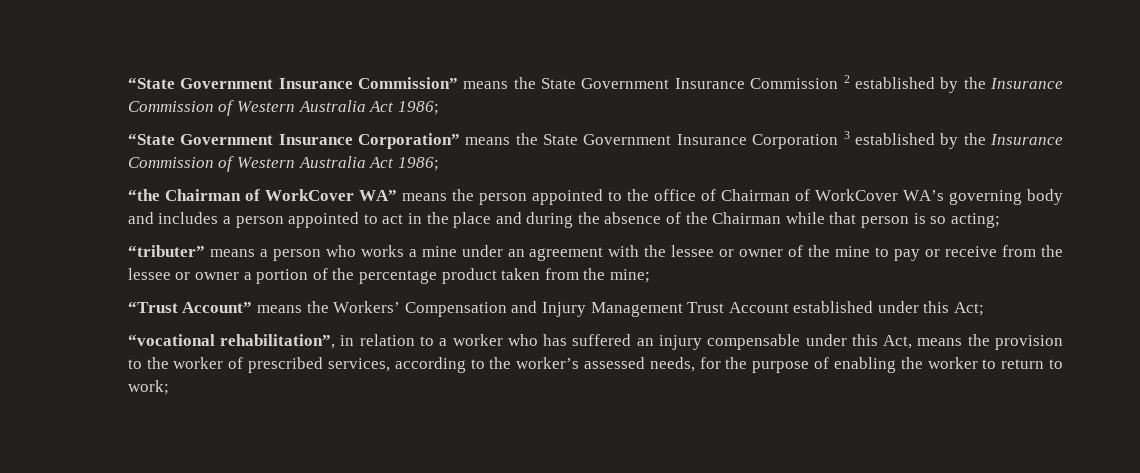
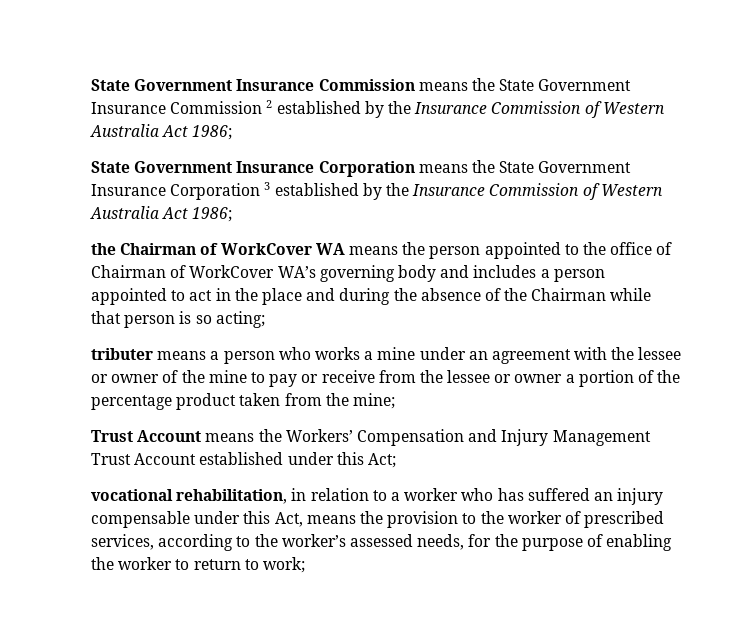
[127,77,458,89] “State Government Insurance Commission” -> [91,79,415,91] State Government Insurance Commission
[127,133,460,149] “State Government Insurance Corporation” -> [91,161,415,177] State Government Insurance Corporation
[127,189,397,201] “the Chairman of WorkCover WA” -> [91,243,345,255] the Chairman of WorkCover WA
[127,245,205,257] “tributer” -> [91,348,154,360] tributer
[127,301,253,313] “Trust Account” -> [91,430,202,442] Trust Account
[127,334,336,349] “vocational rehabilitation”, -> [91,489,288,504] vocational rehabilitation,

